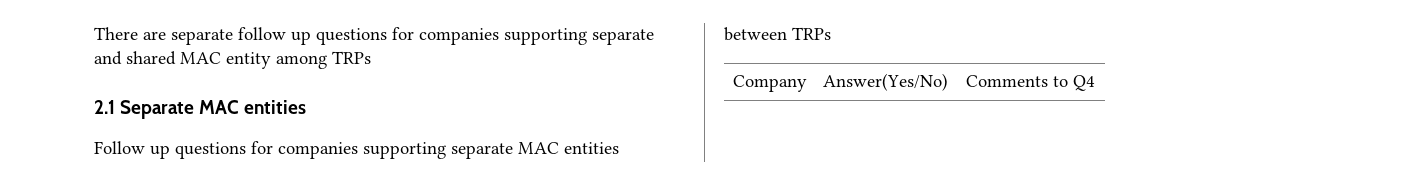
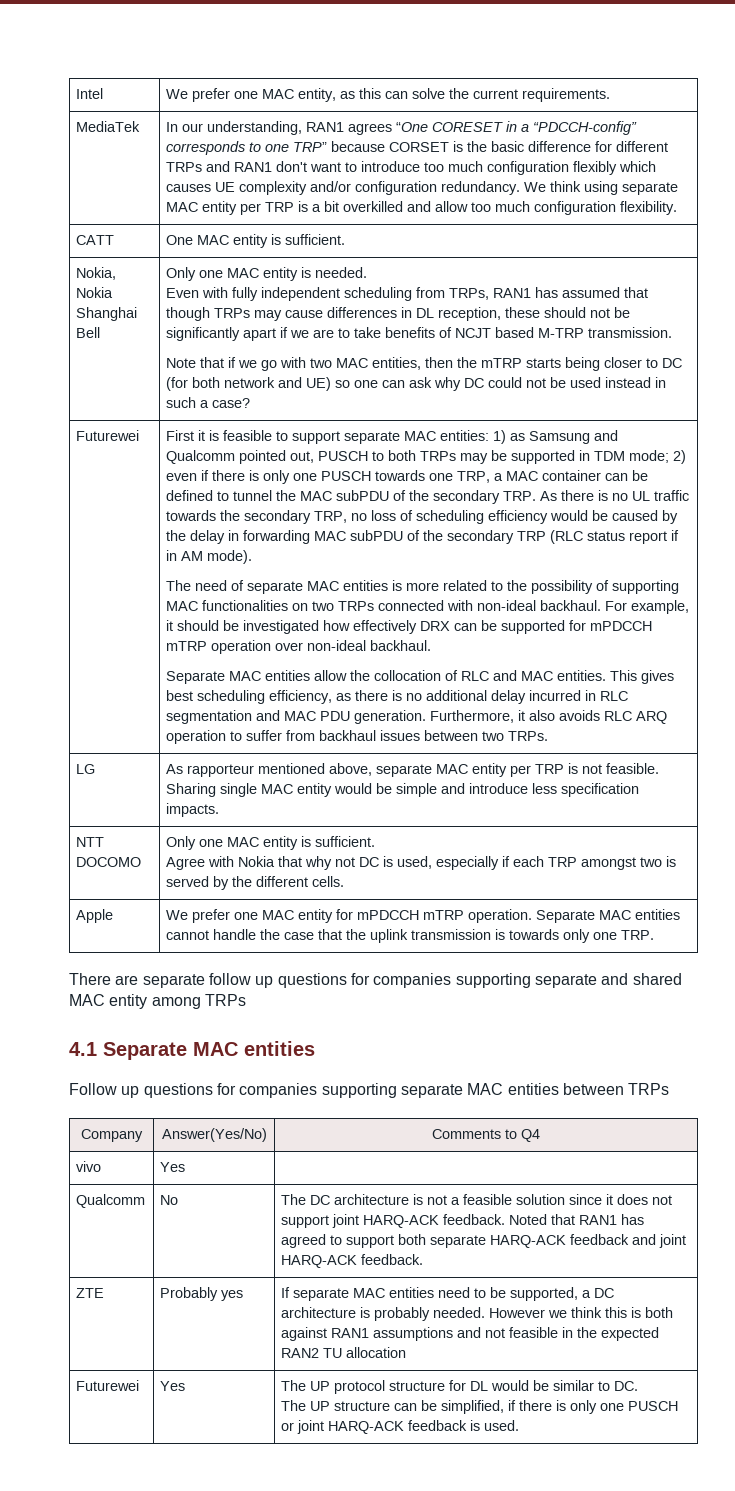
(94, 33) none -> [76,88,104,99] [166,88,611,102] [76,121,141,132] [166,121,638,135] [166,141,669,155] [166,161,657,175] [166,181,679,195] [166,201,678,215] [76,235,115,245] [166,234,346,248] [76,267,117,280] [76,287,114,298] [76,307,138,321] [76,327,101,338] [166,267,368,281] [166,287,649,301] [166,307,631,321] [166,327,673,341] [166,357,683,371] [166,377,667,391] [166,397,251,408] [76,430,140,441] [166,430,619,444] [166,450,687,464] [166,470,649,484] [166,490,690,504] [166,510,679,524] [166,530,680,544] [166,550,253,564] [166,580,680,594] [166,600,690,614] [166,620,653,634] [166,640,432,654] [166,670,675,684] [166,690,629,704] [166,710,668,724] [166,730,549,744] [76,764,96,774] [166,763,660,777] [166,783,640,797] [166,803,220,817] [76,837,105,847] [76,857,142,867] [166,836,376,850] [166,856,677,870] [166,876,345,890] [76,909,114,923] [166,909,681,923] [166,929,655,943] Intel | We prefer one MAC entity, as this can solve the current requirements. // MediaTek | In our understanding, RAN1 agrees “One CORESET in a “PDCCH-config” corresponds to one TRP” because CORSET is the basic difference for different TRPs and RAN1 don't want to introduce too much configuration flexibly which causes UE complexity and/or configuration redundancy. We think using separate MAC entity per TRP is a bit overkilled and allow too much configuration flexibility. // CATT | One MAC entity is sufficient. // Nokia, Nokia Shanghai Bell | Only one MAC entity is needed. // Even with fully independent scheduling from TRPs, RAN1 has assumed that though TRPs may cause differences in DL reception, these should not be significantly apart if we are to take benefits of NCJT based M-TRP transmission. // Note that if we go with two MAC entities, then the mTRP starts being closer to DC (for both network and UE) so one can ask why DC could not be used instead in such a case? // Futurewei | First it is feasible to support separate MAC entities: 1) as Samsung and Qualcomm pointed out, PUSCH to both TRPs may be supported in TDM mode; 2) even if there is only one PUSCH towards one TRP, a MAC container can be defined to tunnel the MAC subPDU of the secondary TRP. As there is no UL traffic towards the secondary TRP, no loss of scheduling efficiency would be caused by the delay in forwarding MAC subPDU of the secondary TRP (RLC status report if in AM mode). // The need of separate MAC entities is more related to the possibility of supporting MAC functionalities on two TRPs connected with non-ideal backhaul. For example, it should be investigated how effectively DRX can be supported for mPDCCH mTRP operation over non-ideal backhaul. // Separate MAC entities allow the collocation of RLC and MAC entities. This gives best scheduling efficiency, as there is no additional delay incurred in RLC segmentation and MAC PDU generation. Furthermore, it also avoids RLC ARQ operation to suffer from backhaul issues between two TRPs. // LG | As rapporteur mentioned above, separate MAC entity per TRP is not feasible. Sharing single MAC entity would be simple and introduce less specification impacts. // NTT DOCOMO | Only one MAC entity is sufficient. // Agree with Nokia that why not DC is used, especially if each TRP amongst two is served by the different cells. // Apple | We prefer one MAC entity for mPDCCH mTRP operation. Separate MAC entities cannot handle the case that the uplink transmission is towards only one TRP. //
[94,100,115,114] 2.1 -> [69,1042,97,1056] 4.1
(1095, 83) none -> [76,1161,102,1172] [160,1162,186,1172] [76,1194,146,1208] [160,1195,179,1205] [281,1194,673,1205] [281,1214,645,1228] [281,1234,687,1248] [281,1254,424,1268] [76,1288,105,1298] [160,1287,244,1301] [281,1287,615,1301] [281,1307,674,1321] [281,1327,660,1341] [281,1347,407,1358] [76,1380,140,1391] [160,1381,186,1391] [281,1380,639,1394] [281,1400,679,1414] [281,1420,520,1434] // vivo | Yes | // Qualcomm | No | The DC architecture is not a feasible solution since it does not support joint HARQ-ACK feedback. Noted that RAN1 has agreed to support both separate HARQ-ACK feedback and joint HARQ-ACK feedback. // ZTE | Probably yes | If separate MAC entities need to be supported, a DC architecture is probably needed. However we think this is both against RAN1 assumptions and not feasible in the expected RAN2 TU allocation // Futurewei | Yes | The UP protocol structure for DL would be similar to DC. // The UP structure can be simplified, if there is only one PUSCH or joint HARQ-ACK feedback is used.

